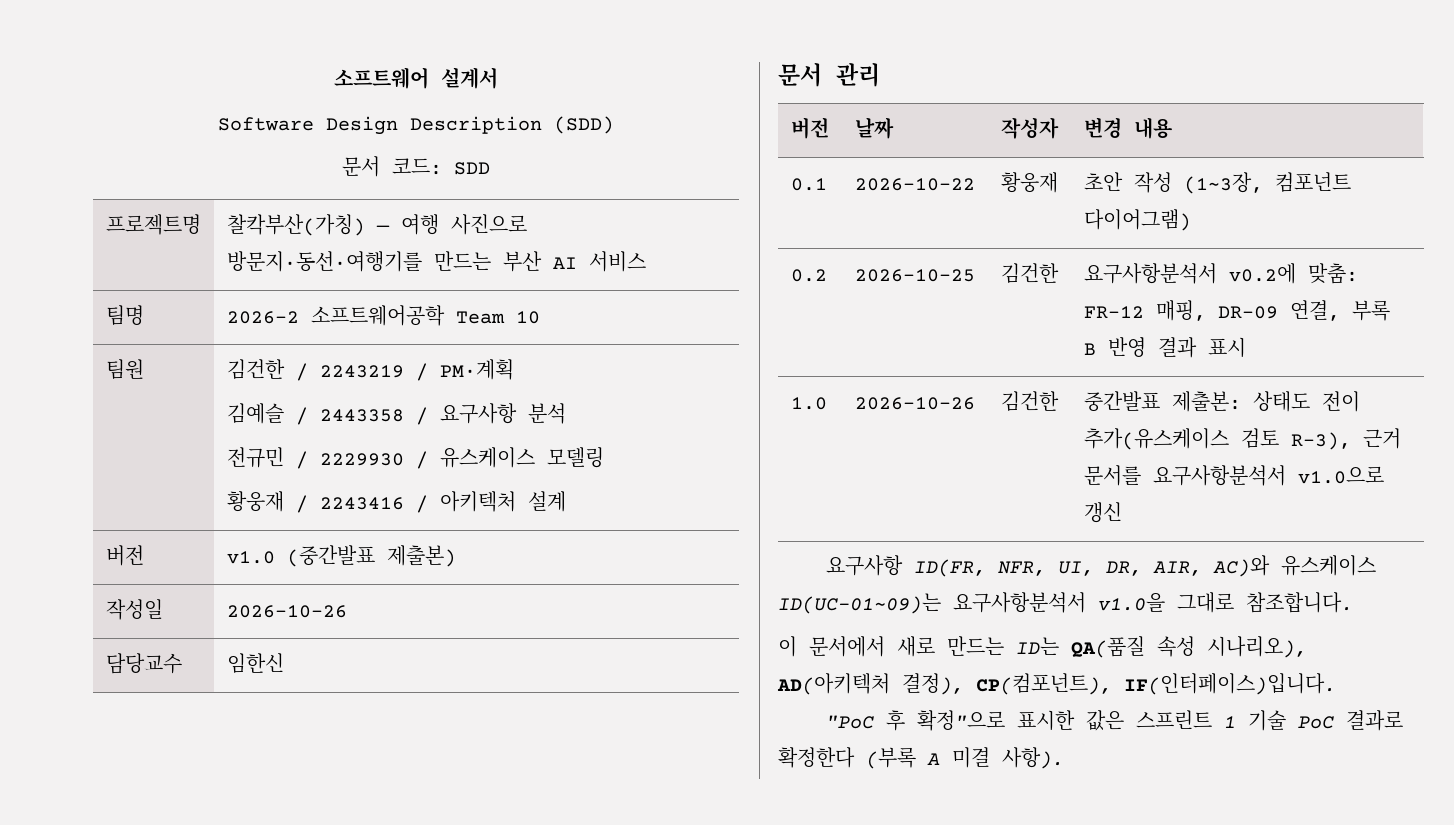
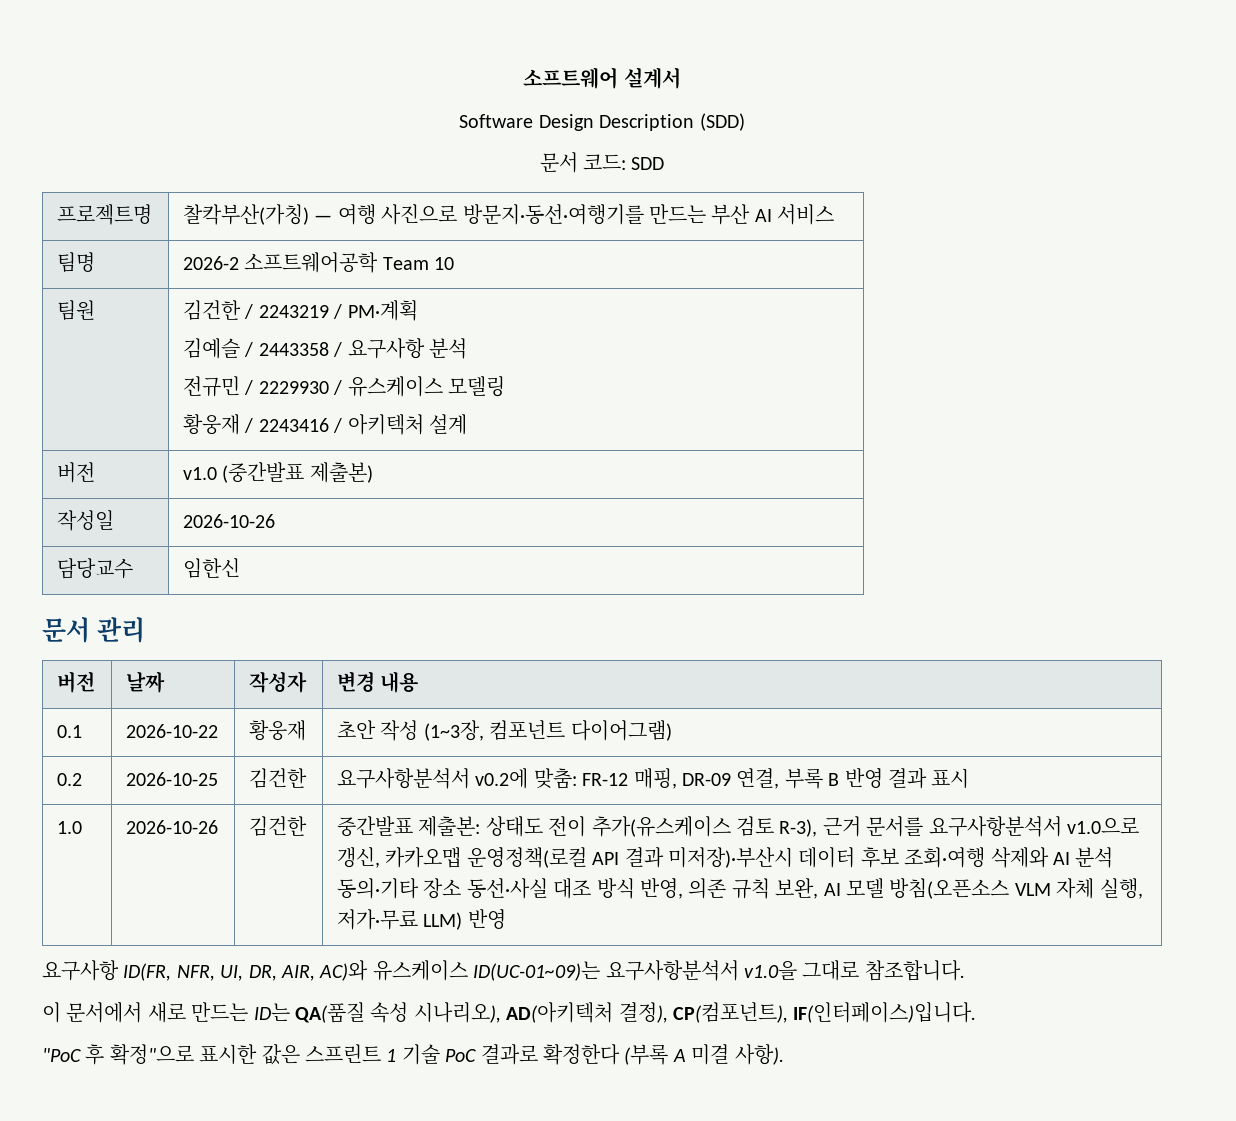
[1083,502,1122,523] 갱신 -> [337,847,1114,868] [337,878,1143,899] [337,909,506,930] 갱신, 카카오맵 운영정책(로컬 API 결과 미저장)·부산시 데이터 후보 조회·여행 삭제와 AI 분석 동의·기타 장소 동선·사실 대조 방식 반영, 의존 규칙 보완, AI 모델 방침(오픈소스 VLM 자체 실행, 저가·무료 LLM) 반영

